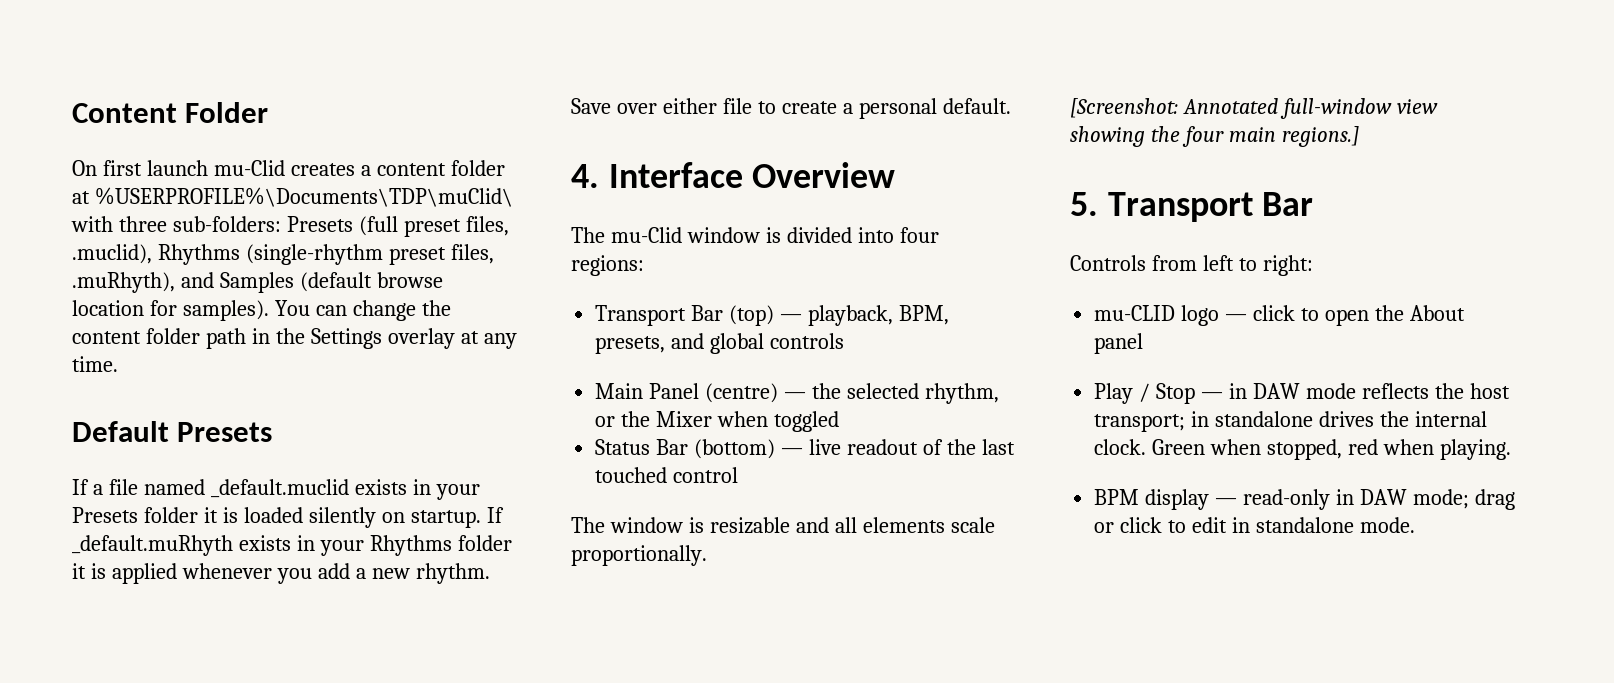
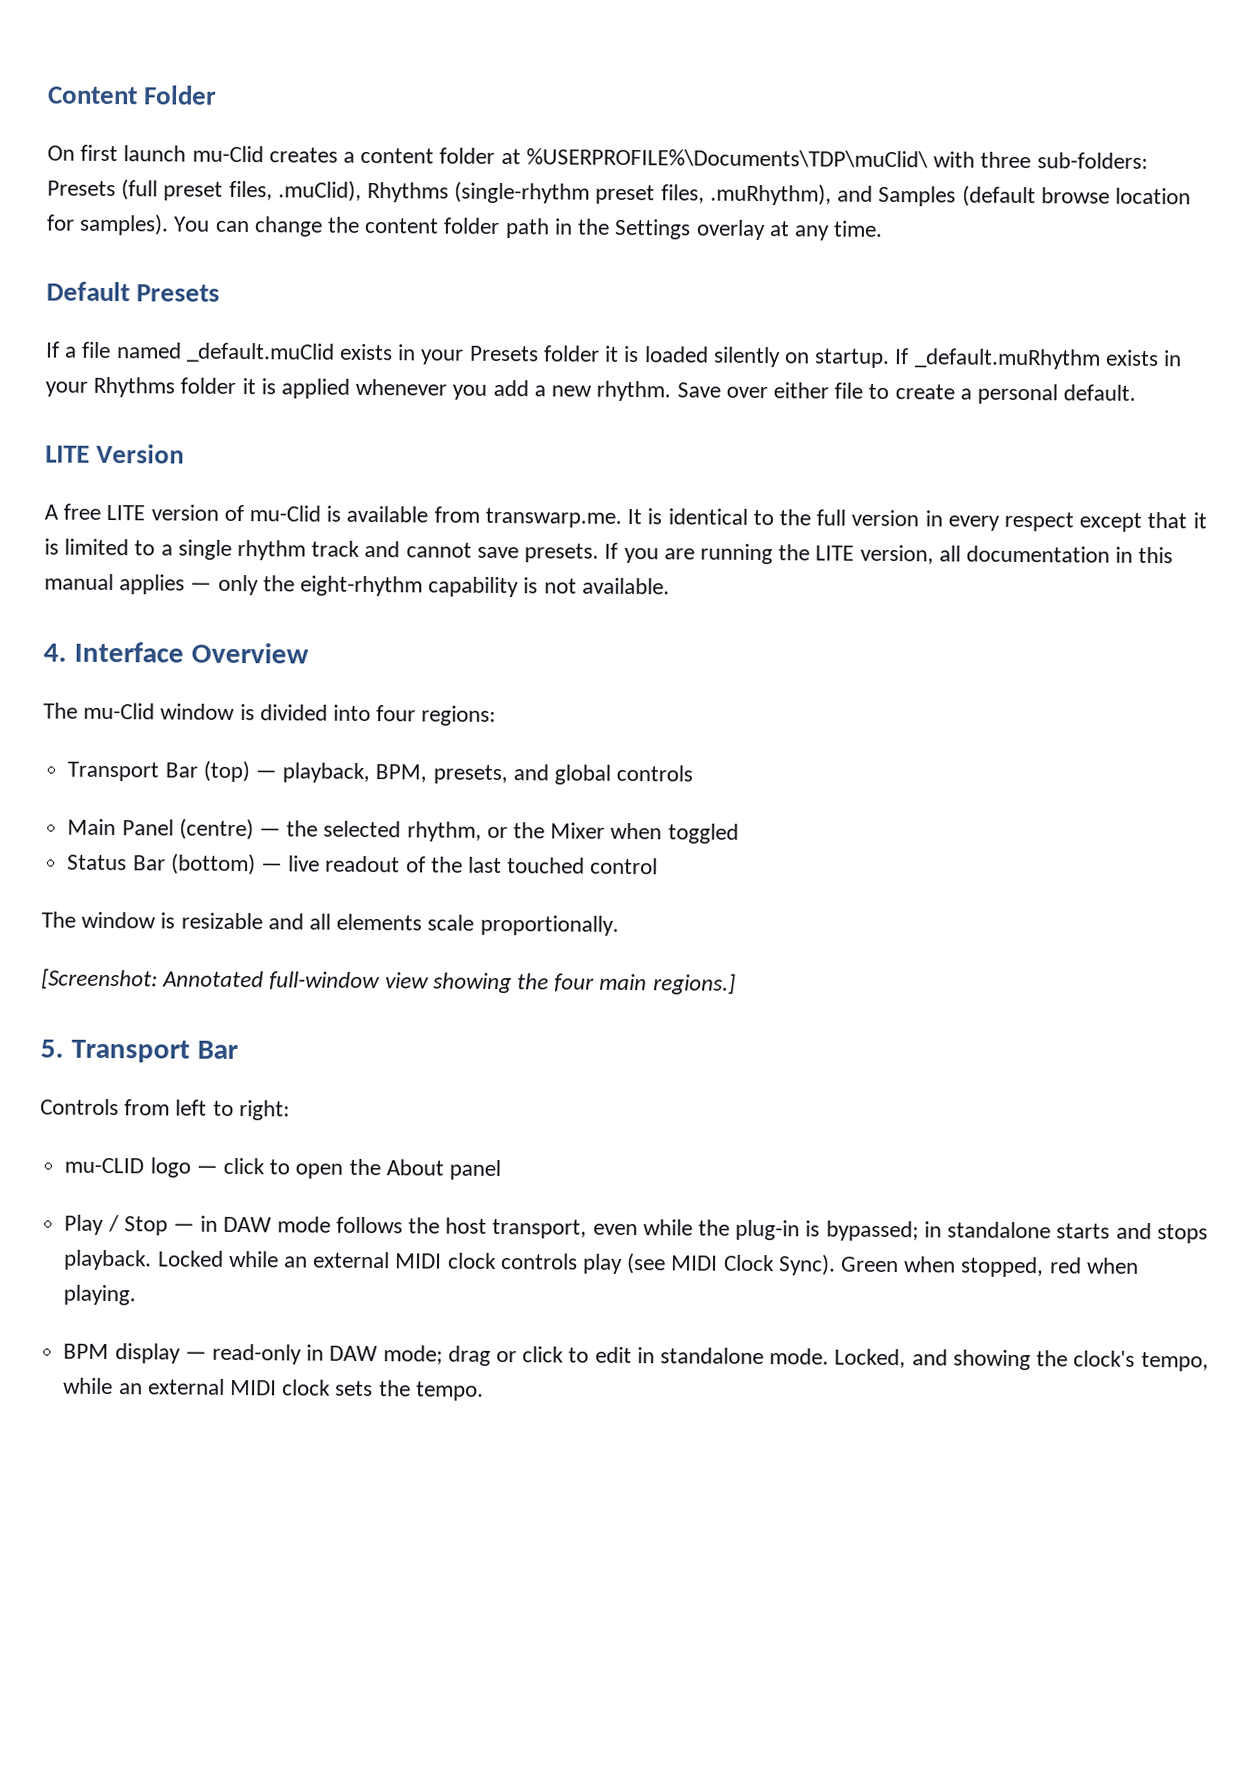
[72,244,152,264] .muclid), -> [277,180,362,202] .muClid),
[72,272,175,293] .muRhyth), -> [709,183,832,206] .muRhythm),
[210,479,349,498] _default.muclid -> [185,342,335,363] _default.muClid
[72,535,233,556] _default.muRhyth -> [913,348,1101,370] _default.muRhythm
(1011, 106) none -> [45,443,185,464] [44,503,1207,532] [44,538,1174,565] [44,573,670,598] // LITE Version // A free LITE version of mu-Clid is available from transwarp.me. It is identical to the full version in every respect except that it is limited to a single rhythm track and cannot save presets. If you are running the LITE version, all documentation in this manual applies — only the eight-rhythm capability is not available.
[1361,383,1429,399] reflects -> [335,1216,403,1234] follows
[1094,411,1487,432] [1094,439,1147,455] transport; in standalone drives the internal clock. -> [492,1218,1208,1244] [64,1249,836,1276] transport, even while the plug-in is bypassed; in standalone starts and stops playback. Locked while an external MIDI clock controls play (see MIDI Clock Sync).
(1415, 525) none -> [834,1348,1209,1372] [63,1377,484,1401] Locked, and showing the clock's tempo, while an external MIDI clock sets the tempo.

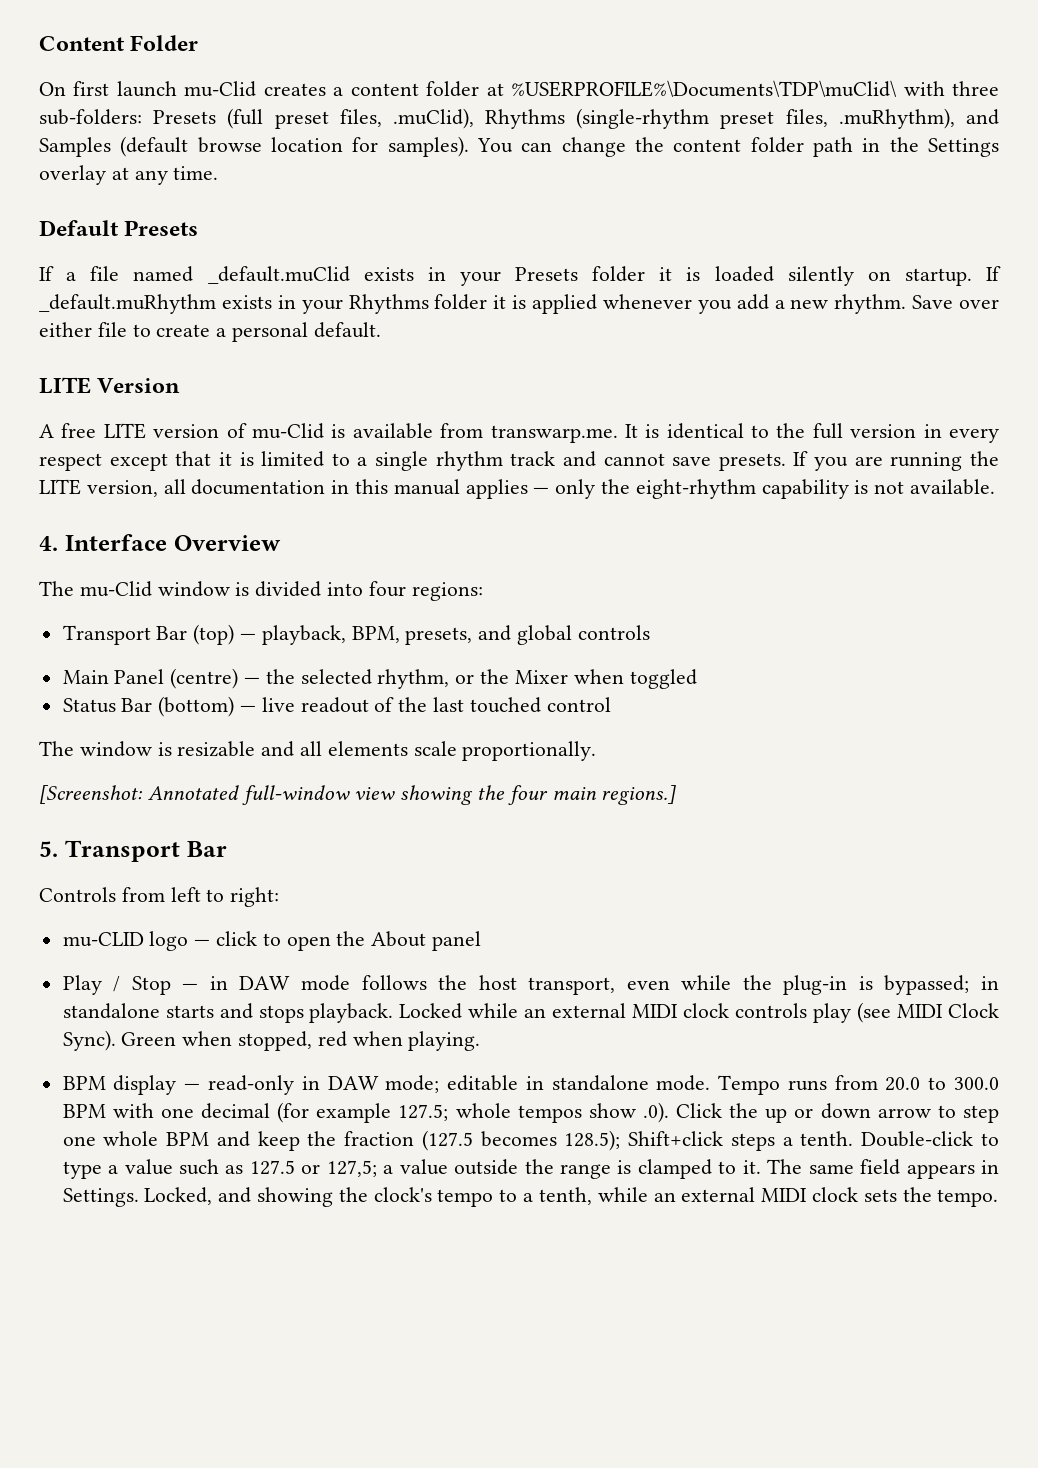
[447,1345,830,1366] drag or click to edit in standalone mode. -> [447,1075,1000,1095] [62,1102,1000,1123] [62,1130,999,1151] [62,1159,999,1179] [62,1188,139,1207] editable in standalone mode. Tempo runs from 20.0 to 300.0 BPM with one decimal (for example 127.5; whole tempos show .0). Click the up or down arrow to step one whole BPM and keep the fraction (127.5 becomes 128.5); Shift+click steps a tenth. Double-click to type a value such as 127.5 or 127,5; a value outside the range is clamped to it. The same field appears in Settings.
[1140,1351,1209,1372] tempo, -> [437,1187,592,1207] tempo to a tenth,

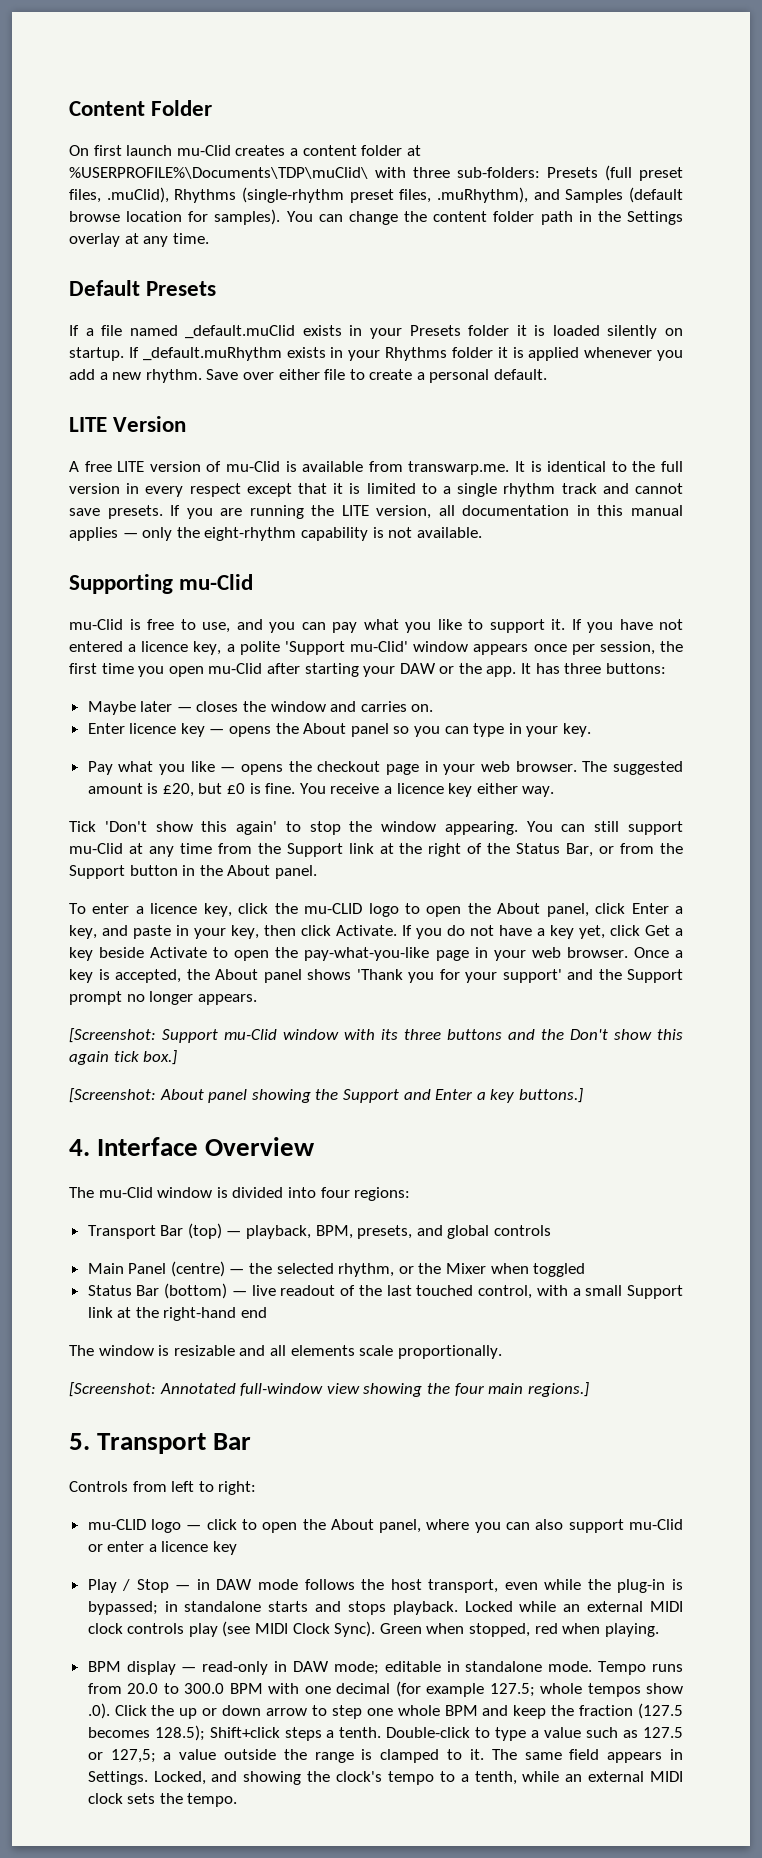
(996, 487) none -> [69,574,254,594] [69,619,683,633] [69,641,683,655] [69,663,666,677] [87,701,434,715] [87,723,591,737] [87,761,683,775] [87,783,555,797] [69,821,683,835] [69,843,684,857] [69,865,317,879] [69,903,683,917] [69,925,683,939] [69,947,683,961] [69,969,683,983] [69,991,257,1005] [69,1028,683,1043] [69,1050,178,1065] [69,1088,583,1103] // Supporting mu-Clid // mu-Clid is free to use, and you can pay what you like to support it. If you have not entered a licence key, a polite 'Support mu-Clid' window appears once per session, the first time you open mu-Clid after starting your DAW or the app. It has three buttons: // Maybe later — closes the window and carries on. // Enter licence key — opens the About panel so you can type in your key. // Pay what you like — opens the checkout page in your web browser. The suggested amount is £20, but £0 is fine. You receive a licence key either way. // Tick 'Don't show this again' to stop the window appearing. You can still support mu-Clid at any time from the Support link at the right of the Status Bar, or from the Support button in the About panel. // To enter a licence key, click the mu-CLID logo to open the About panel, click Enter a key, and paste in your key, then click Activate. If you do not have a key yet, click Get a key beside Activate to open the pay-what-you-like page in your web browser. Once a key is accepted, the About panel shows 'Thank you for your support' and the Support prompt no longer appears. // [Screenshot: Support mu-Clid window with its three buttons and the Don't show this again tick box.] // [Screenshot: About panel showing the Support and Enter a key buttons.]
[546,697,611,712] control -> [478,1285,683,1299] [87,1307,268,1321] control, with a small Support link at the right-hand end
[432,931,482,951] panel -> [379,1519,684,1533] [87,1541,238,1555] panel, where you can also support mu-Clid or enter a licence key

